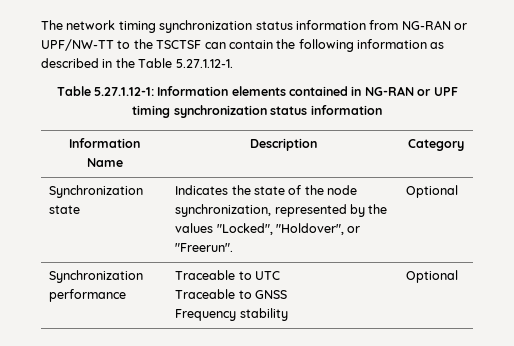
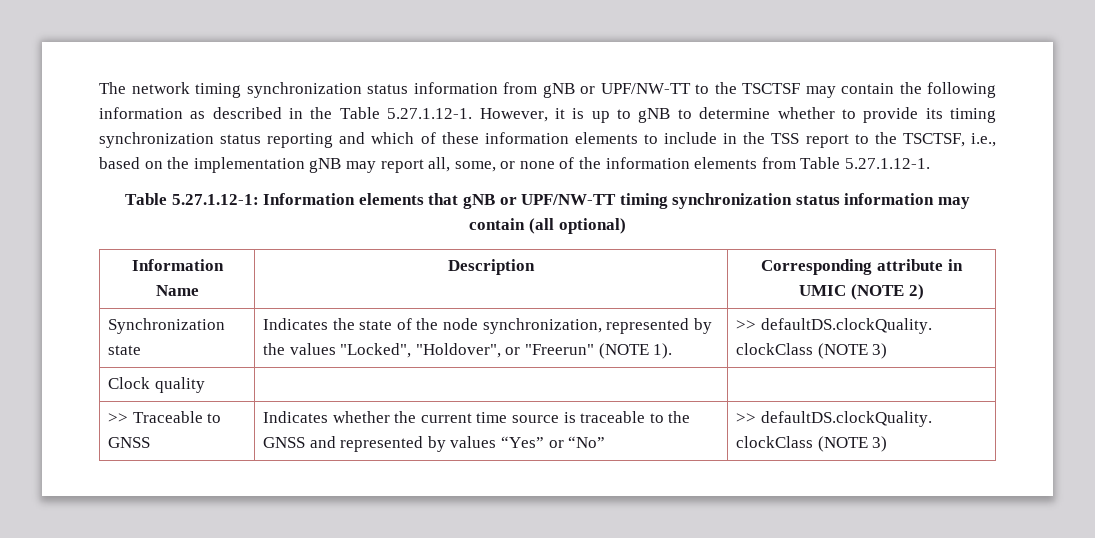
[401,20,451,30] NG-RAN -> [542,83,575,98] gNB
[204,42,226,49] can -> [805,86,836,98] may
(233, 63) none -> [479,107,996,123] [99,132,996,148] [99,157,931,173] However, it is up to gNB to determine whether to provide its timing synchronization status reporting and which of these information elements to include in the TSS report to the TSCTSF, i.e., based on the implementation gNB may report all, some, or none of the information elements from Table 5.27.1.12-1.
[289,86,458,96] [132,105,382,118] contained in NG-RAN or UPF timing synchronization status information -> [428,193,971,209] [469,218,626,234] that gNB or UPF/NW-TT timing synchronization status information may contain (all optional)
[407,139,464,151] Category -> [761,259,963,275] [799,284,924,300] Corresponding attribute in UMIC (NOTE 2)
[175,243,234,252] [406,185,459,198] [49,270,144,283] [49,289,127,302] [175,270,281,280] [175,289,288,299] [175,308,288,321] [406,270,459,283] "Freerun". | Optional // Synchronization performance | Traceable to UTC // Traceable to GNSS // Frequency stability | Optional -> [525,343,673,359] [736,318,932,334] [736,343,888,359] [108,377,205,393] [108,411,222,423] [108,437,151,448] [263,411,691,423] [263,436,606,452] [736,411,932,427] [736,436,888,452] "Freerun" (NOTE 1). | >> defaultDS.clockQuality. clockClass (NOTE 3) // Clock quality | | // >> Traceable to GNSS | Indicates whether the current time source is traceable to the GNSS and represented by values “Yes” or “No” | >> defaultDS.clockQuality. clockClass (NOTE 3)

